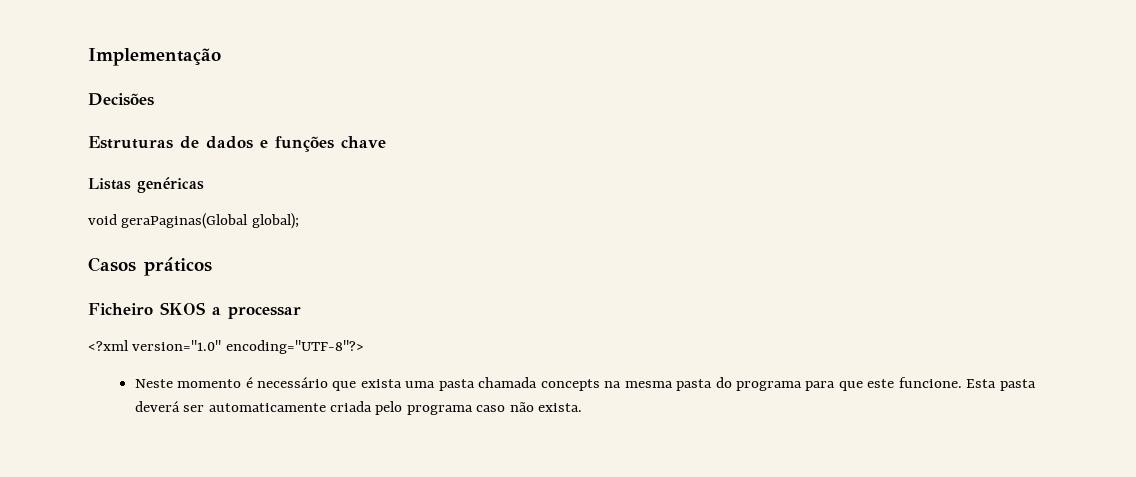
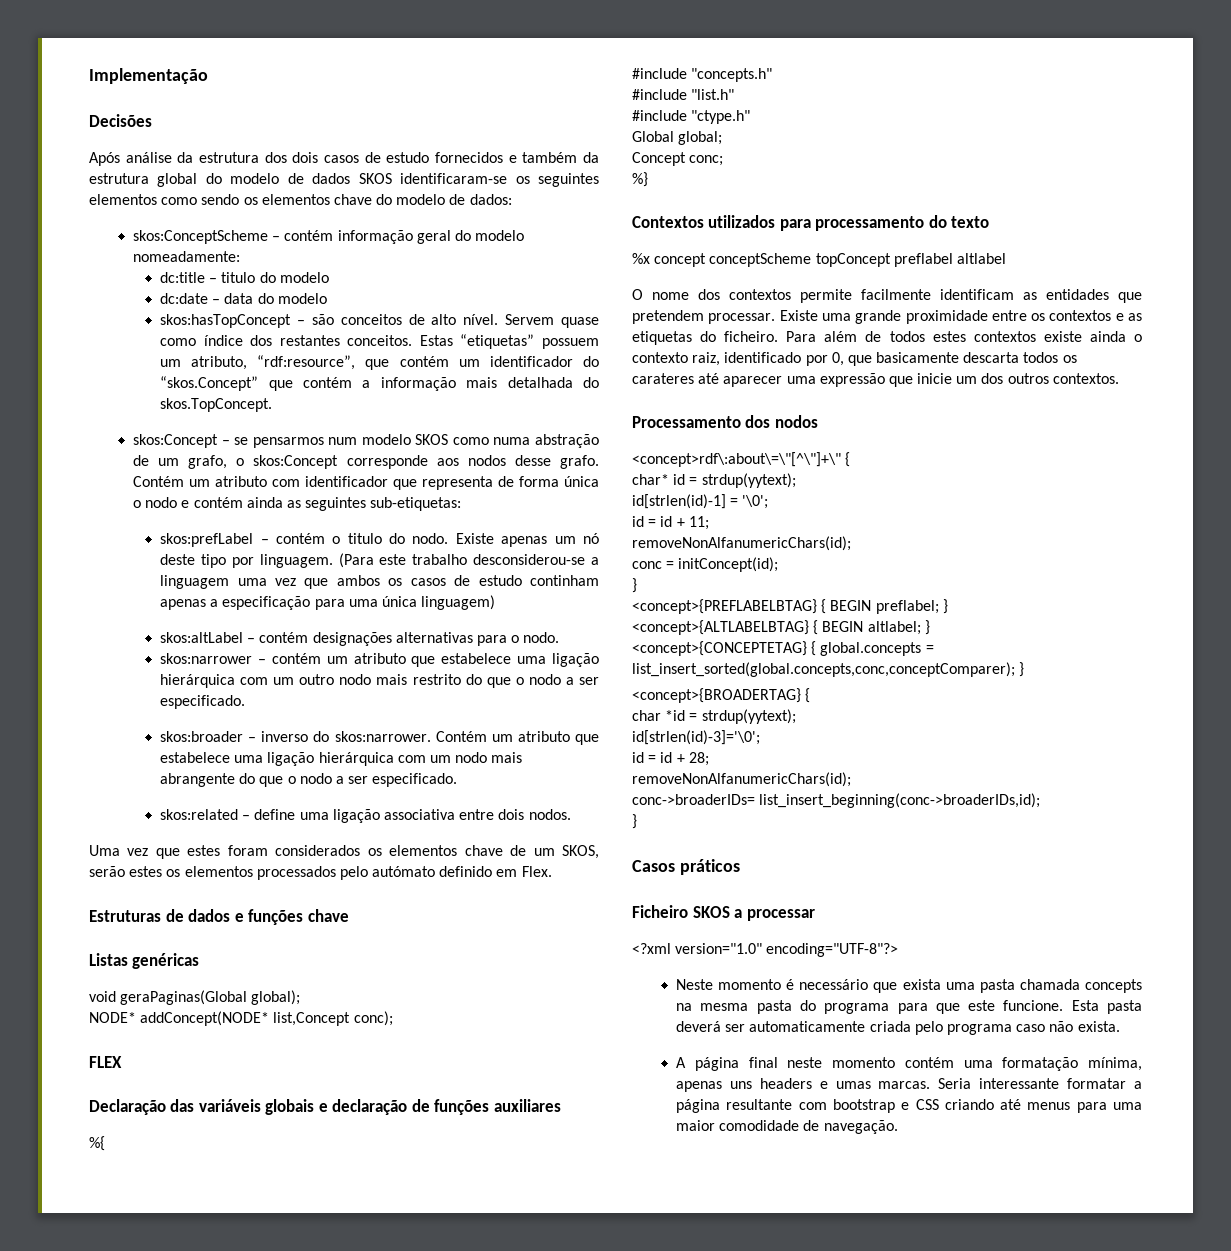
(154, 99) none -> [89,152,600,166] [89,173,599,187] [89,194,512,205] [133,230,525,244] [133,251,241,262] [160,272,329,283] [160,293,327,304] [160,314,600,328] [160,334,599,349] [160,355,599,370] [160,376,599,391] [160,398,273,412] [133,434,600,448] [133,455,599,469] [133,476,599,490] [133,497,462,511] [160,533,599,547] [160,553,599,568] [160,575,599,589] [160,595,496,610] [160,632,560,646] [160,653,600,667] [160,674,599,688] [160,695,246,709] [160,731,599,745] [160,752,523,766] [160,773,458,787] [160,809,571,823] [89,845,599,859] [89,866,552,880] // Após análise da estrutura dos dois casos de estudo fornecidos e também da estrutura global do modelo de dados SKOS identificaram-se os seguintes elementos como sendo os elementos chave do modelo de dados: // skos:ConceptScheme – contém informação geral do modelo nomeadamente: // dc:title – titulo do modelo // dc:date – data do modelo // skos:hasTopConcept – são conceitos de alto nível. Servem quase como índice dos restantes conceitos. Estas “etiquetas” possuem um atributo, “rdf:resource”, que contém um identificador do “skos.Concept” que contém a informação mais detalhada do skos.TopConcept. // skos:Concept – se pensarmos num modelo SKOS como numa abstração de um grafo, o skos:Concept corresponde aos nodos desse grafo. Contém um atributo com identificador que representa de forma única o nodo e contém ainda as seguintes sub-etiquetas: // skos:prefLabel – contém o titulo do nodo. Existe apenas um nó deste tipo por linguagem. (Para este trabalho desconsiderou-se a linguagem uma vez que ambos os casos de estudo continham apenas a especificação para uma única linguagem) // skos:altLabel – contém designações alternativas para o nodo. // skos:narrower – contém um atributo que estabelece uma ligação hierárquica com um outro nodo mais restrito do que o nodo a ser especificado. // skos:broader – inverso do skos:narrower. Contém um atributo que estabelece uma ligação hierárquica com um nodo mais abrangente do que o nodo a ser especificado. // skos:related – define uma ligação associativa entre dois nodos. // Uma vez que estes foram considerados os elementos chave de um SKOS, serão estes os elementos processados pelo autómato definido em Flex.
(299, 221) none -> [89,1011,393,1026] [89,1056,122,1068] [89,1099,561,1115] [89,1136,105,1151] [632,68,773,82] [632,89,735,100] [632,110,751,124] [632,131,723,145] [632,152,724,166] [632,172,648,187] [632,215,990,231] [632,253,1006,267] [632,289,1142,303] [632,310,1142,324] [632,331,1142,345] [632,352,1077,366] [632,373,1119,387] [632,415,818,428] [632,452,851,467] [632,473,796,488] [632,494,769,509] [632,516,709,530] [632,536,851,551] [632,557,779,572] [632,578,637,593] [632,599,948,614] [632,620,930,635] [632,641,934,656] [632,662,1025,677] [632,688,811,703] [632,709,796,724] [632,730,760,745] [632,752,709,766] [632,772,851,787] [632,793,1041,808] [632,814,637,829] // NODE* addConcept(NODE* list,Concept conc); // FLEX // Declaração das variáveis globais e declaração de funções auxiliares // %{ // #include "concepts.h" // #include "list.h" // #include "ctype.h" // Global global; // Concept conc; // %} // Contextos utilizados para processamento do texto // %x concept conceptScheme topConcept preflabel altlabel // O nome dos contextos permite facilmente identificam as entidades que pretendem processar. Existe uma grande proximidade entre os contextos e as etiquetas do ficheiro. Para além de todos estes contextos existe ainda o contexto raiz, identificado por 0, que basicamente descarta todos os carateres até aparecer uma expressão que inicie um dos outros contextos. // Processamento dos nodos // <concept>rdf\:about\=\"[^\"]+\" { // char* id = strdup(yytext); // id[strlen(id)-1] = '\0'; // id = id + 11; // removeNonAlfanumericChars(id); // conc = initConcept(id); // } // <concept>{PREFLABELBTAG} { BEGIN preflabel; } // <concept>{ALTLABELBTAG} { BEGIN altlabel; } // <concept>{CONCEPTETAG} { global.concepts = list_insert_sorted(global.concepts,conc,conceptComparer); } // <concept>{BROADERTAG} { // char *id = strdup(yytext); // id[strlen(id)-3]='\0'; // id = id + 28; // removeNonAlfanumericChars(id); // conc->broaderIDs= list_insert_beginning(conc->broaderIDs,id); // }
(583, 407) none -> [676,1057,1142,1071] [676,1078,1142,1092] [676,1099,1142,1113] [676,1120,898,1134] // A página final neste momento contém uma formatação mínima, apenas uns headers e umas marcas. Seria interessante formatar a página resultante com bootstrap e CSS criando até menus para uma maior comodidade de navegação.

